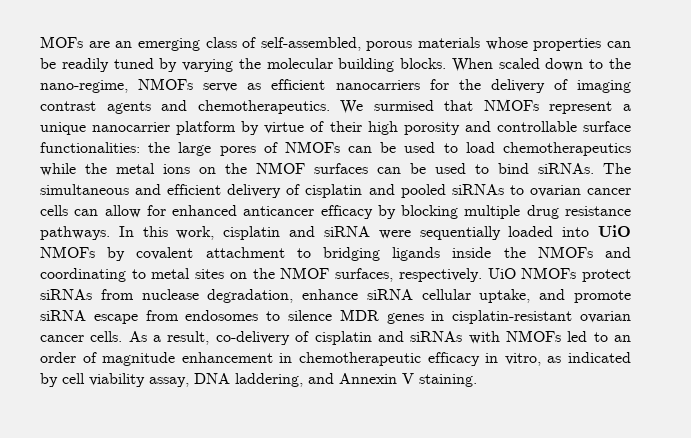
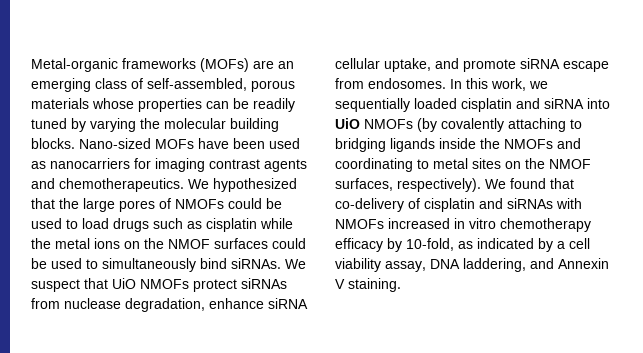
[40,36,83,48] MOFs -> [31,58,249,72] Metal-organic frameworks (MOFs)
[451,58,631,72] [40,78,568,93] When scaled down to the nano-regime, NMOFs serve as efficient nanocarriers for the delivery of -> [79,138,300,149] [31,158,151,169] Nano-sized MOFs have been used as nanocarriers for
[373,99,631,114] [40,121,631,135] [40,142,140,153] surmised that NMOFs represent a unique nanocarrier platform by virtue of their high porosity and controllable surface functionalities: -> [213,178,297,192] [31,198,55,209] hypothesized that
[348,146,373,153] can -> [228,198,262,209] could
[503,142,631,156] chemotherapeutics -> [113,218,257,232] drugs such as cisplatin
[377,163,489,174] can be used to -> [272,238,306,249] [31,258,196,272] could be used to simultaneously
[603,163,631,174] [40,184,631,198] [40,205,631,219] [40,225,631,240] [40,246,631,261] [40,267,482,282] The simultaneous and efficient delivery of cisplatin and pooled siRNAs to ovarian cancer cells can allow for enhanced anticancer efficacy by blocking multiple drug resistance pathways. In this work, cisplatin and siRNA were sequentially loaded into UiO NMOFs by covalent attachment to bridging ligands inside the NMOFs and coordinating to metal sites on the NMOF surfaces, respectively. -> [285,259,306,269] [31,278,108,292] We suspect that
[185,309,631,324] [40,331,210,345] endosomes to silence MDR genes in cisplatin-resistant ovarian cancer cells. As a result, -> [368,78,548,91] [335,98,610,112] [335,118,582,132] [335,138,581,152] [335,158,591,172] [335,178,574,192] endosomes. In this work, we sequentially loaded cisplatin and siRNA into UiO NMOFs (by covalently attaching to bridging ligands inside the NMOFs and coordinating to metal sites on the NMOF surfaces, respectively). We found that
[567,331,631,342] [40,352,541,366] led to an order of magnitude enhancement in chemotherapeutic efficacy in vitro, -> [388,218,591,232] [335,238,454,252] increased in vitro chemotherapy efficacy by 10-fold,
(58, 380) none -> [557,241,565,249] a

